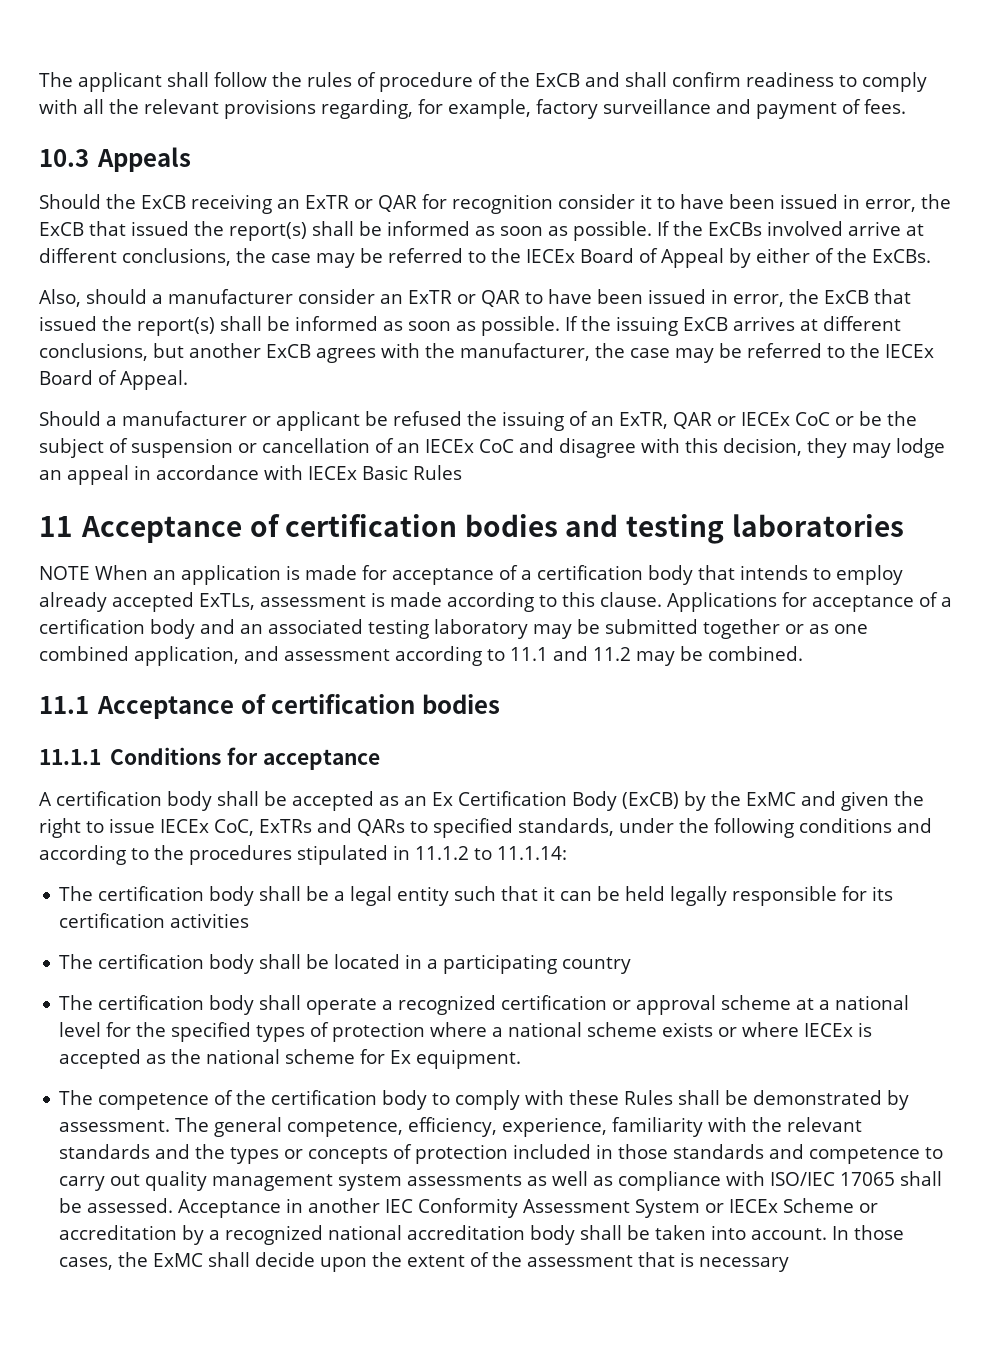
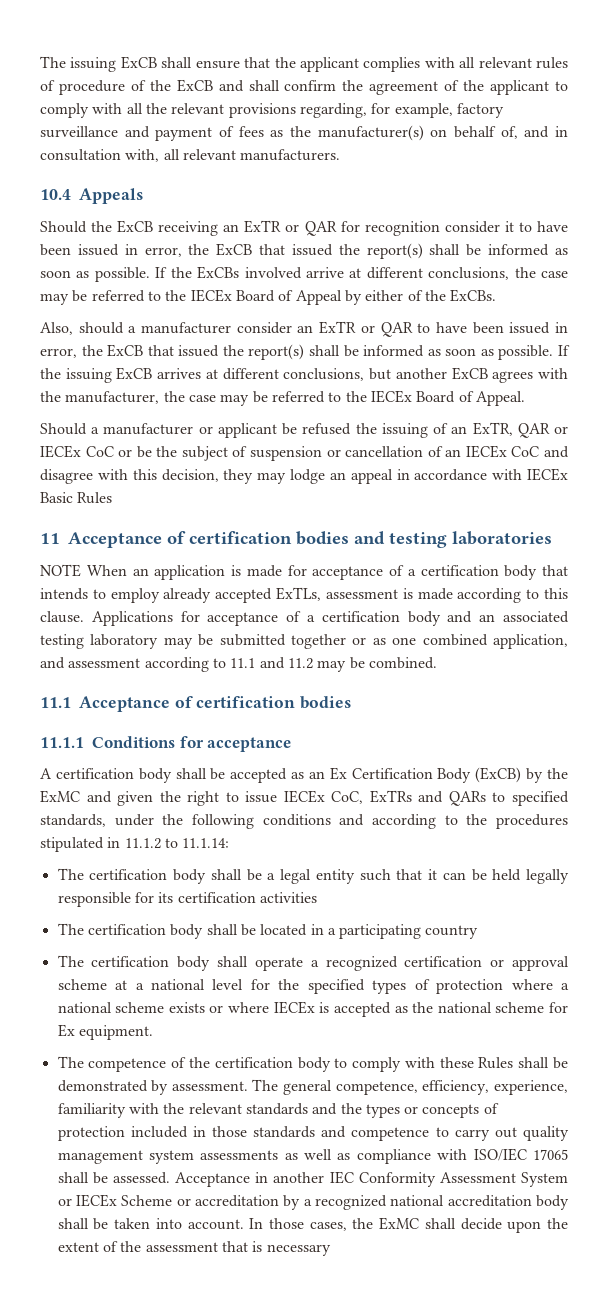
[39,72,302,92] The applicant shall follow the -> [40,56,532,72] The issuing ExCB shall ensure that the applicant complies with all relevant
[746,72,834,87] readiness -> [342,80,550,95] the agreement of the applicant
[864,99,906,114] [39,149,89,167] fees. // 10.3 -> [238,125,569,141] [40,149,341,162] [40,189,71,200] fees as the manufacturer(s) on behalf of, and in consultation with, all relevant manufacturers. // 10.4

